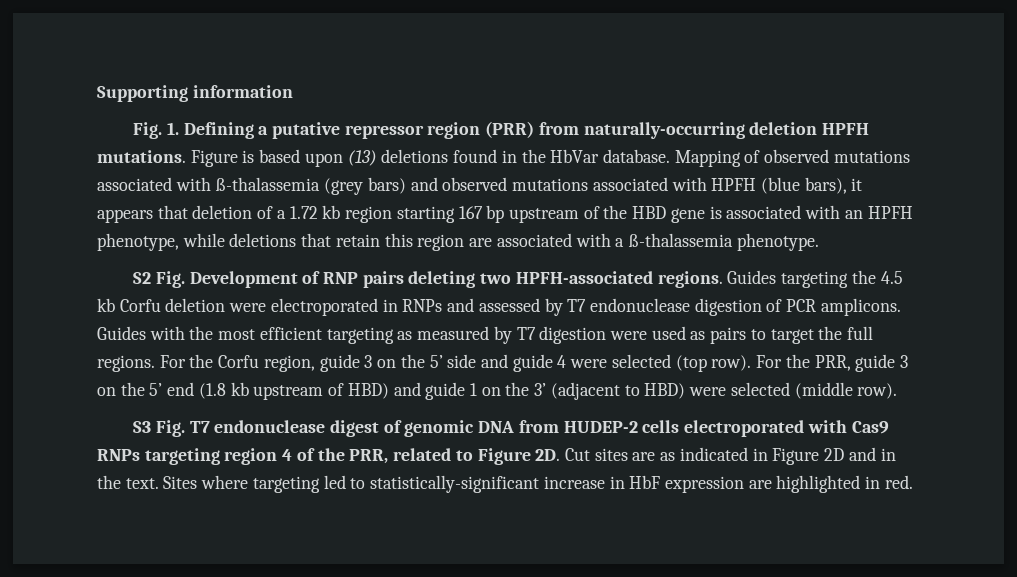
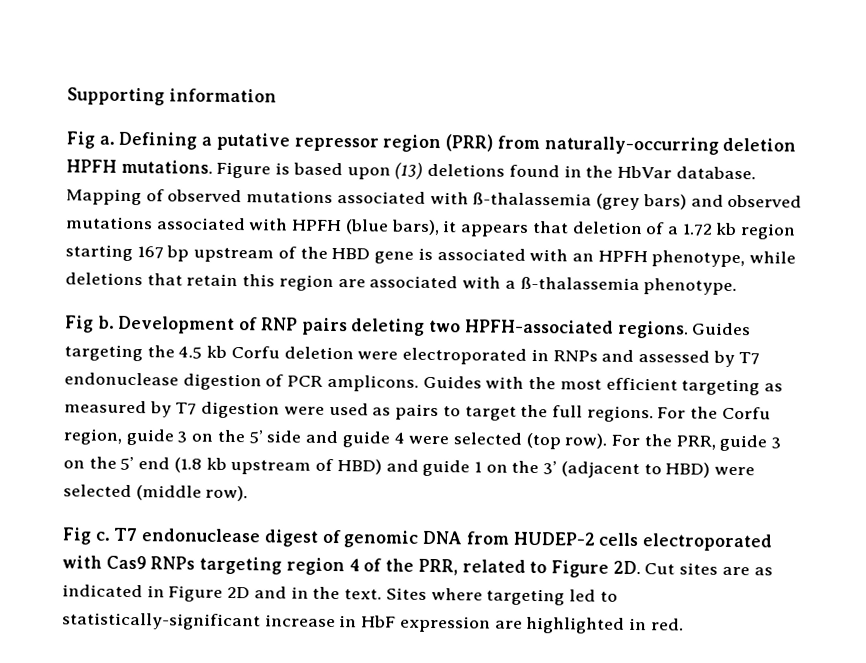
[133,122,179,139] Fig. 1. -> [66,131,115,149] Fig a.
[133,271,185,288] S2 Fig. -> [64,315,115,333] Fig b.
[133,420,185,437] S3 Fig. -> [62,527,110,545] Fig c.

